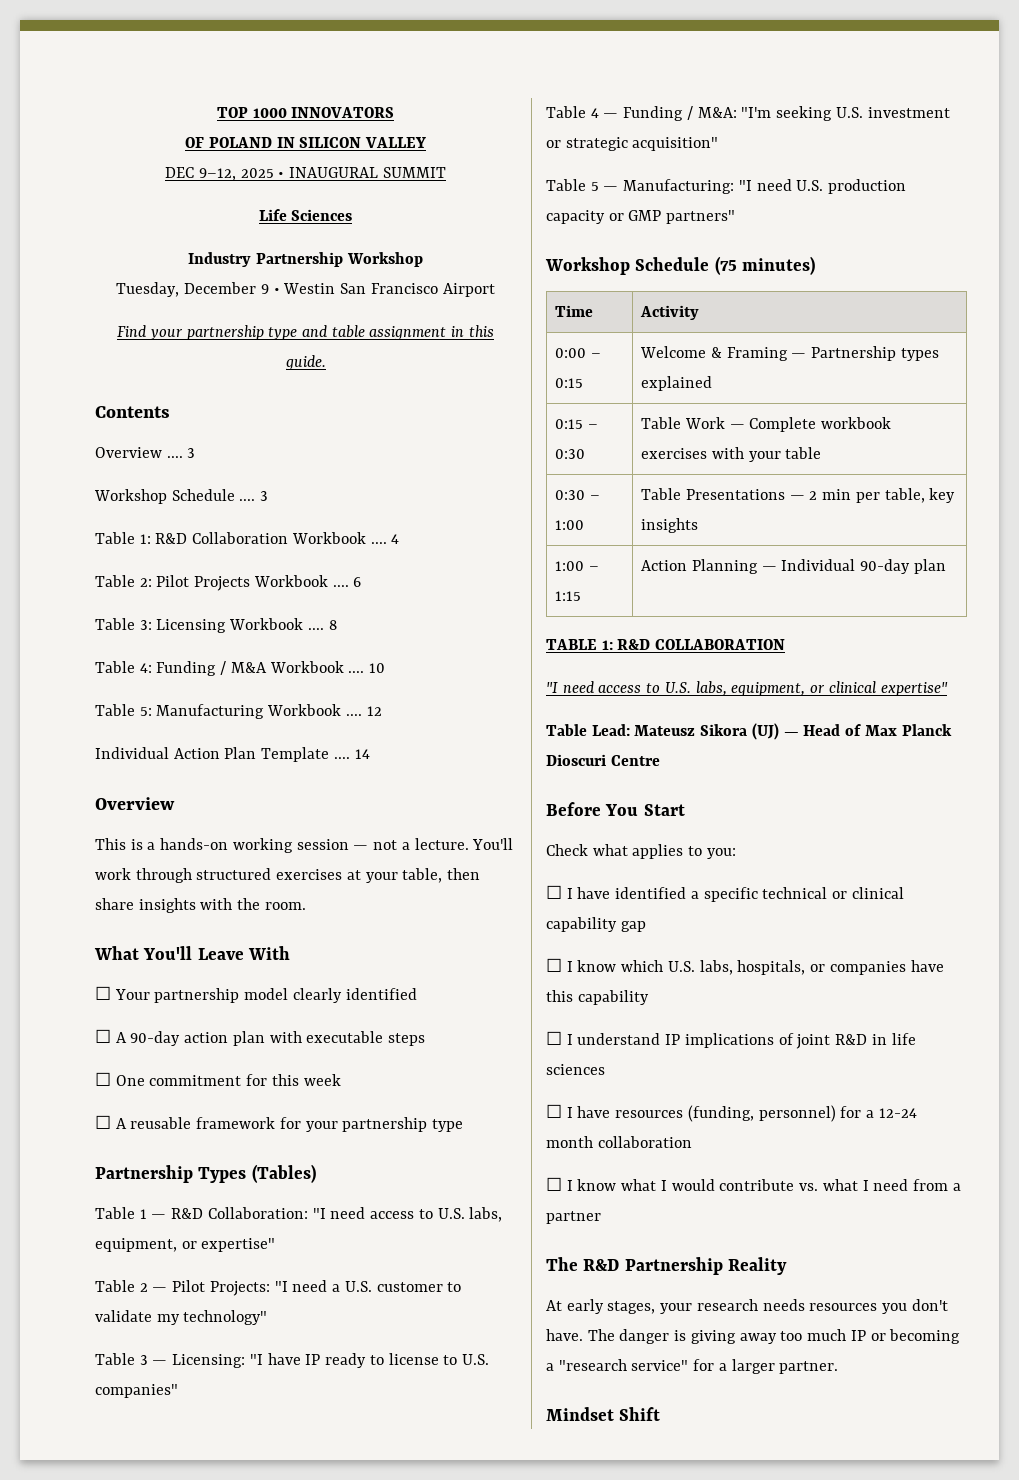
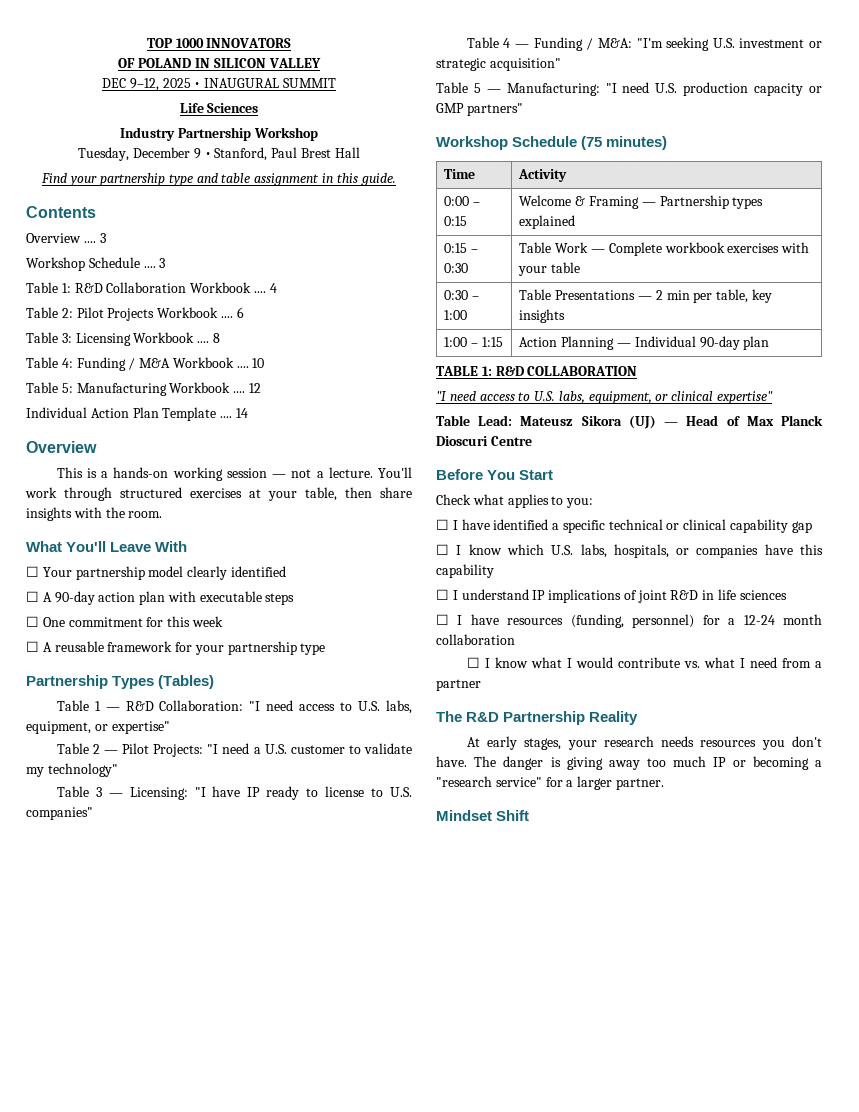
[283,283,495,297] Westin San Francisco Airport -> [214,147,360,161] Stanford, Paul Brest Hall

